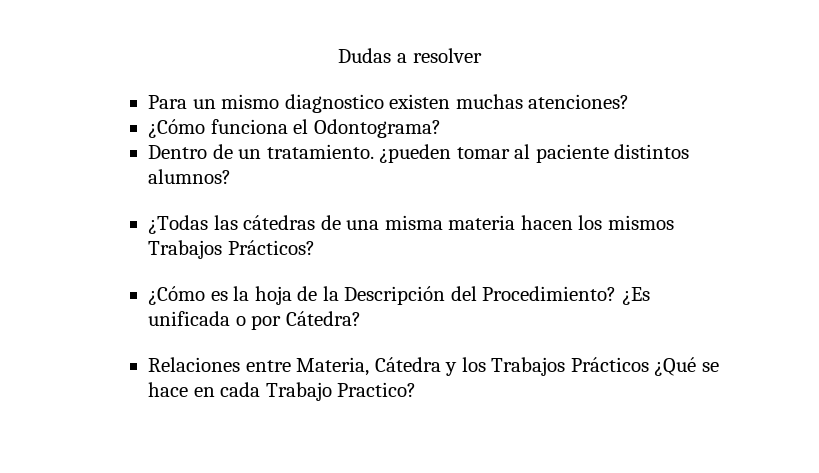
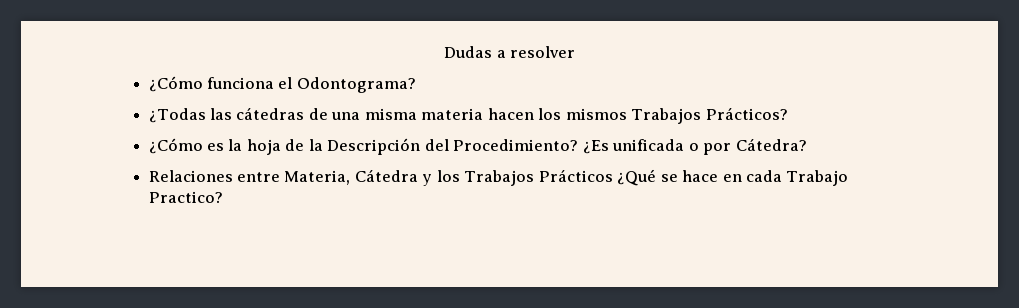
[147,94,630,113] [147,119,441,138] [147,144,690,163] [147,169,231,184] Para un mismo diagnostico existen muchas atenciones? // ¿Cómo funciona el Odontograma? // Dentro de un tratamiento. ¿pueden tomar al paciente distintos alumnos? -> [148,76,416,93] ¿Cómo funciona el Odontograma?

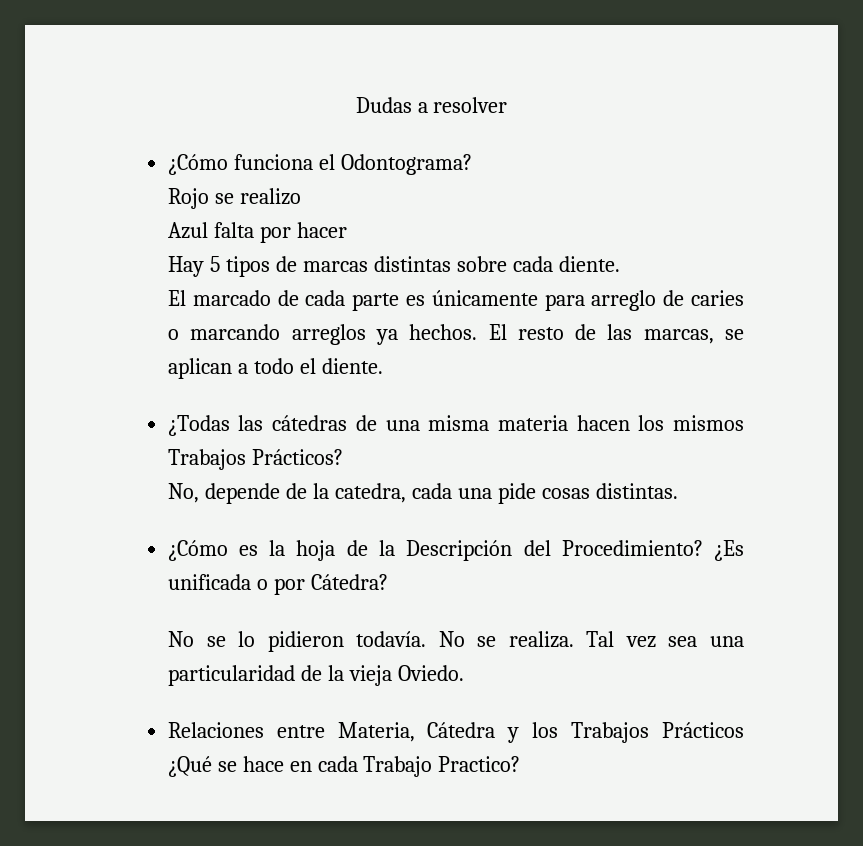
(416, 85) none -> [168,188,301,209] [168,222,347,243] [168,256,620,277] [168,290,744,311] [168,324,744,345] [168,358,383,379] // Rojo se realizo // Azul falta por hacer // Hay 5 tipos de marcas distintas sobre cada diente. // El marcado de cada parte es únicamente para arreglo de caries o marcando arreglos ya hechos. El resto de las marcas, se aplican a todo el diente.
(788, 113) none -> [168,483,678,504] // No, depende de la catedra, cada una pide cosas distintas.
(807, 144) none -> [168,631,744,652] [168,665,464,686] // No se lo pidieron todavía. No se realiza. Tal vez sea una particularidad de la vieja Oviedo.

